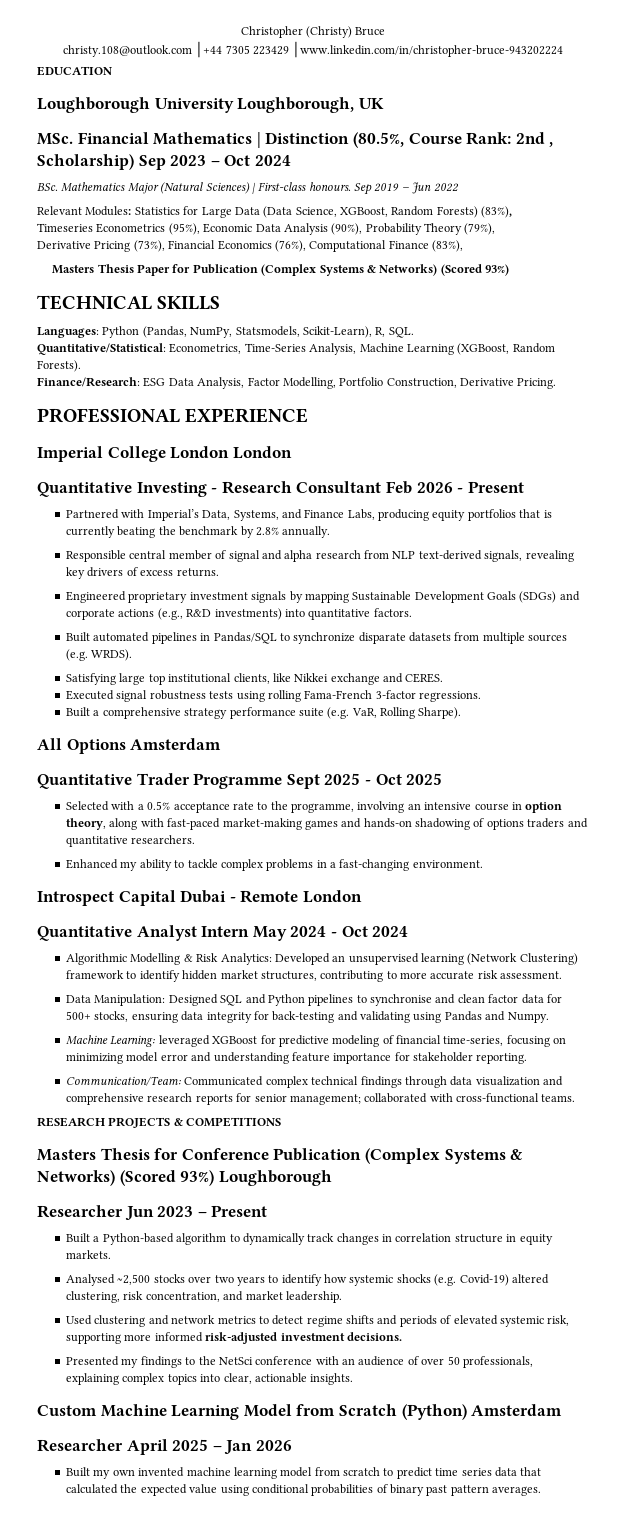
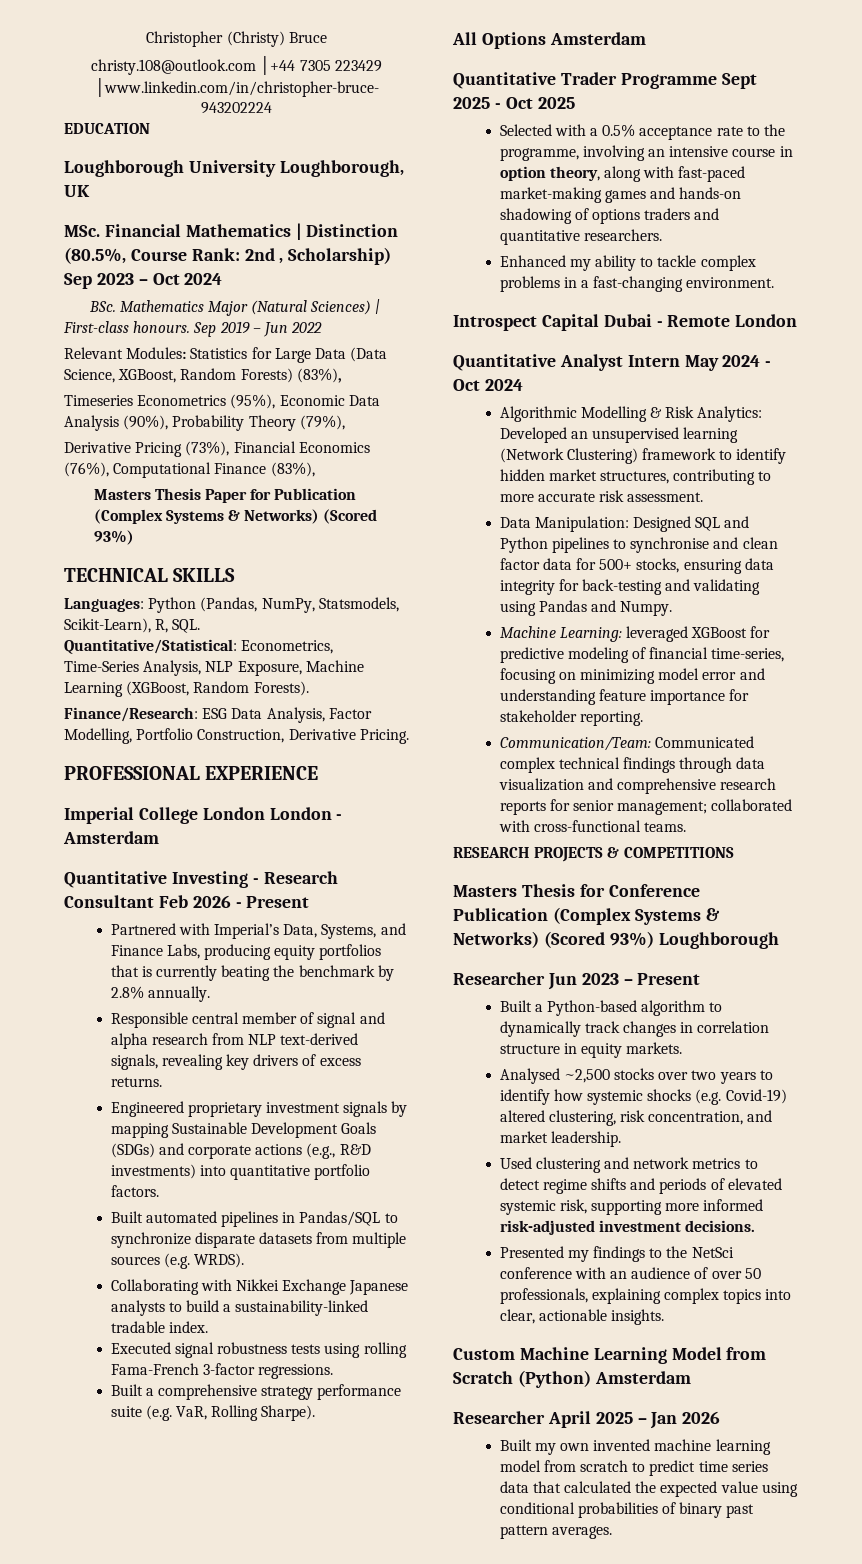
(357, 349) none -> [205,661,302,676] NLP Exposure,
(292, 452) none -> [336,814,343,820] [63,831,159,844] - Amsterdam
(371, 614) none -> [314,1164,371,1180] portfolio
[66,673,444,685] Satisfying large top institutional clients, like Nikkei exchange and CERES. -> [110,1279,409,1295] [110,1300,369,1316] [110,1321,208,1333] Collaborating with Nikkei Exchange Japanese analysts to build a sustainability-linked tradable index.

